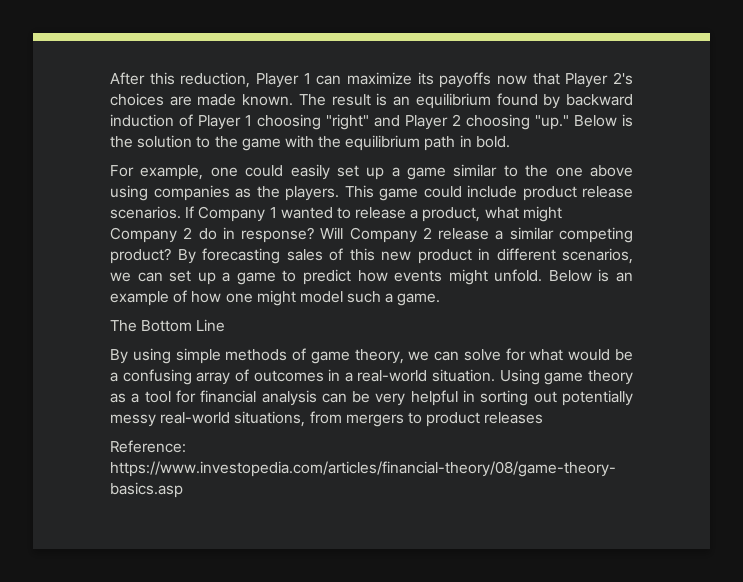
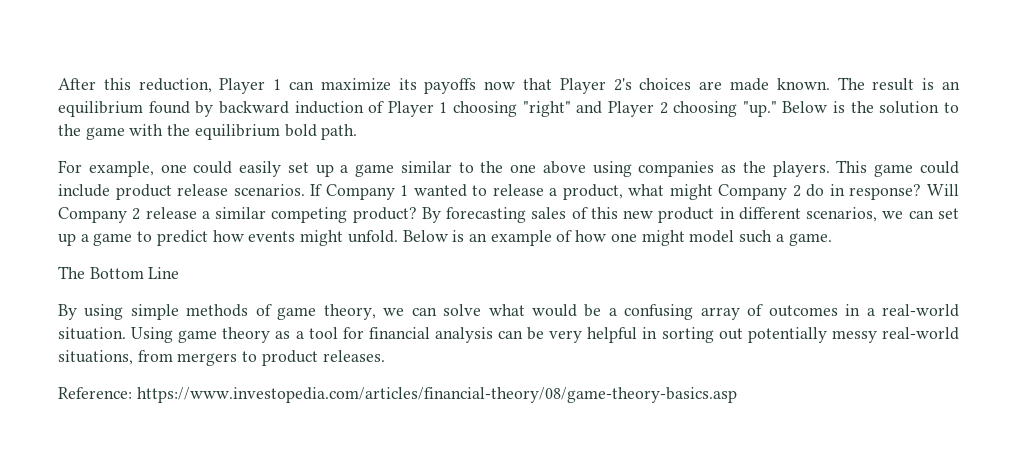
[424,135,510,151] path in bold. -> [284,124,358,140] bold path.
[505,348,526,361] for -> (482, 310) none
[484,412,544,424] releases -> [322,350,385,362] releases.

